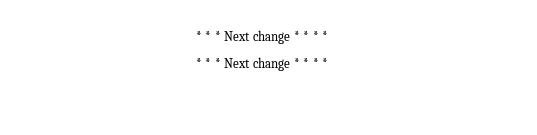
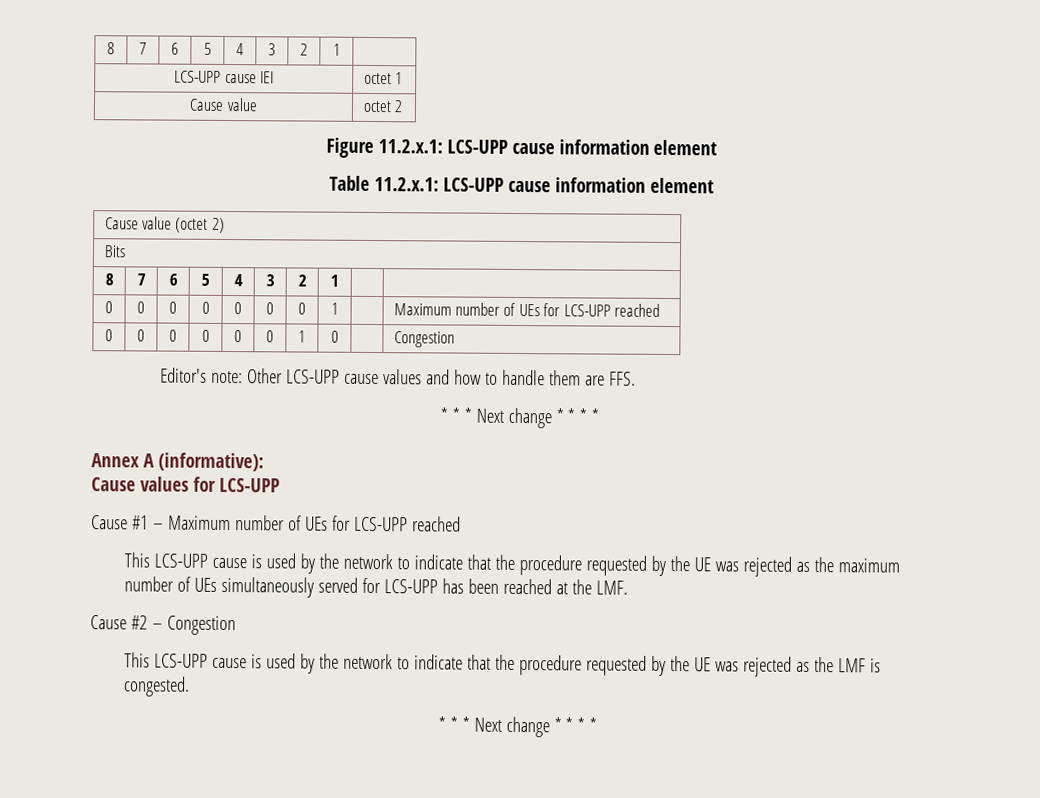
[195,30,329,44] * * * Next change * * * * -> [107,42,115,55] [139,42,147,55] [171,42,179,55] [203,42,212,55] [236,43,244,56] [268,43,276,56] [300,43,308,56] [332,43,341,56] [174,70,274,84] [363,72,403,85] [189,97,258,112] [362,100,403,113] [325,137,718,158] [329,175,714,194] [104,216,225,233] [103,245,126,258] [104,273,114,286] [136,273,146,286] [168,273,178,286] [201,273,210,286] [233,274,243,287] [265,274,275,287] [297,274,307,287] [330,274,339,287] [105,301,113,314] [137,301,145,314] [169,301,177,314] [201,301,210,314] [234,302,242,315] [266,302,274,315] [298,302,306,315] [330,302,339,315] [393,302,661,317] [105,329,113,342] [137,329,145,342] [169,329,177,342] [201,329,210,342] [234,330,242,343] [266,330,274,343] [298,330,306,343] [330,330,339,343] [393,331,455,348] [160,367,637,386] [439,407,600,429] [91,452,264,472] [91,476,280,493] [91,515,461,532] [124,552,900,577] [124,576,629,598] [90,615,236,636] [124,652,881,677] [123,676,191,697] 8 | 7 | 6 | 5 | 4 | 3 | 2 | 1 | // LCS-UPP cause IEI | octet 1 // Cause value | octet 2 // Figure 11.2.x.1: LCS-UPP cause information element // Table 11.2.x.1: LCS-UPP cause information element // Cause value (octet 2) // Bits // 8 | 7 | 6 | 5 | 4 | 3 | 2 | 1 | | // 0 | 0 | 0 | 0 | 0 | 0 | 0 | 1 | | Maximum number of UEs for LCS-UPP reached // 0 | 0 | 0 | 0 | 0 | 0 | 1 | 0 | | Congestion // Editor's note: Other LCS-UPP cause values and how to handle them are FFS. // * * * Next change * * * * // Annex A (informative): // Cause values for LCS-UPP // Cause #1 – Maximum number of UEs for LCS-UPP reached // This LCS-UPP cause is used by the network to indicate that the procedure requested by the UE was rejected as the maximum number of UEs simultaneously served for LCS-UPP has been reached at the LMF. // Cause #2 – Congestion // This LCS-UPP cause is used by the network to indicate that the procedure requested by the UE was rejected as the LMF is congested.

